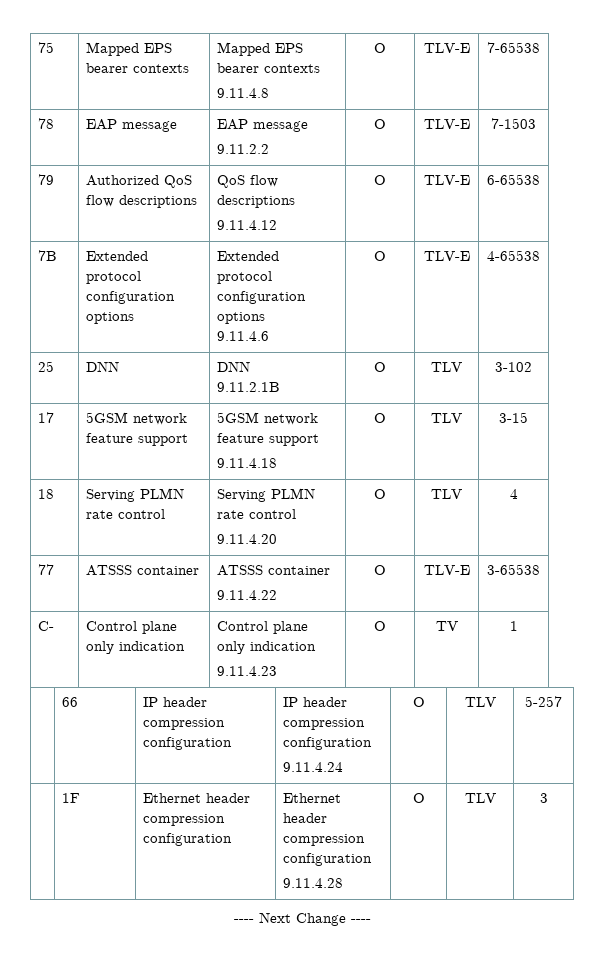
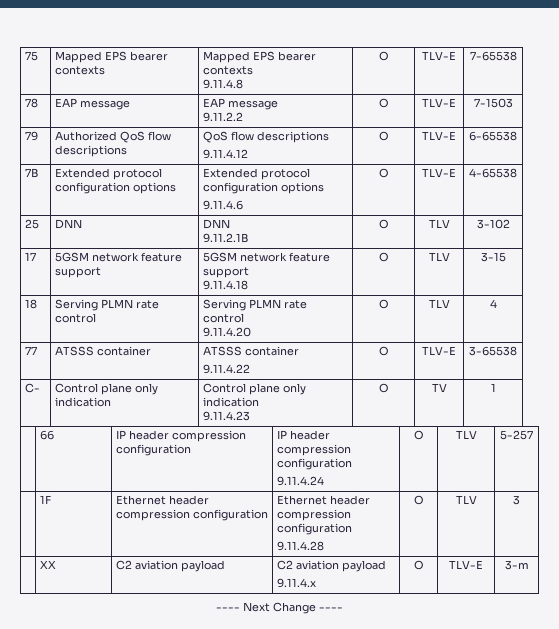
(548, 798) none -> [39,560,56,569] [115,560,225,572] [276,560,386,572] [276,578,316,588] [413,560,424,570] [449,560,483,569] [504,560,529,570] // | XX | C2 aviation payload | C2 aviation payload // 9.11.4.x | O | TLV-E | 3-m

